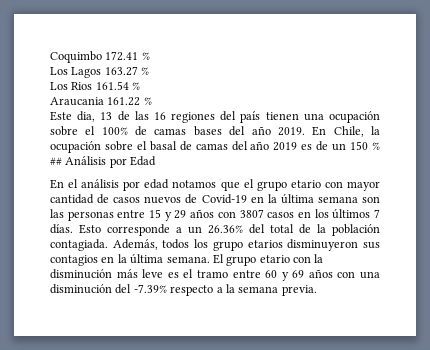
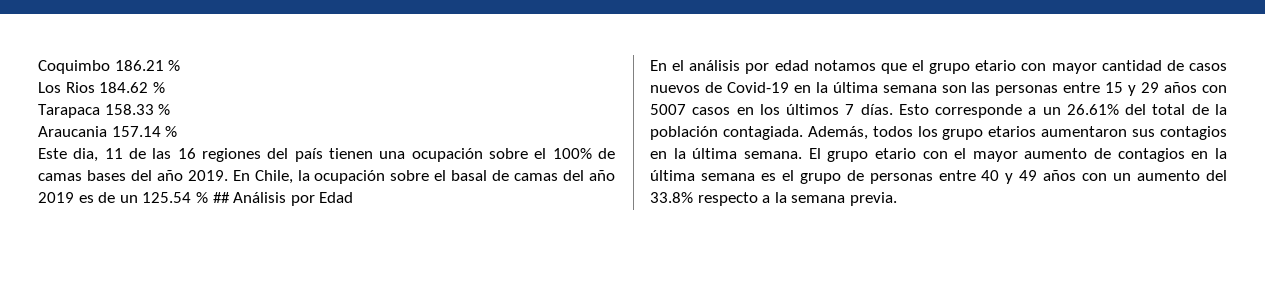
[105,51,150,61] [50,66,138,78] 172.41 % // Los Lagos 163.27 -> [114,60,164,71] 186.21
[95,81,129,90] 161.54 -> [99,82,165,93] [38,104,154,118] 184.62 % // Tarapaca 158.33
[107,97,141,106] 161.22 -> [111,126,161,137] 157.14
[100,112,113,120] 13 -> [104,148,123,159] 11
[350,141,369,150] 150 -> [142,192,192,203] 125.54
[239,209,264,218] 3807 -> [650,104,686,115] 5007
[208,225,243,234] 26.36% -> [1066,104,1119,115] 26.61%
[287,239,359,251] disminuyeron -> [1041,126,1128,137] aumentaron
[314,254,324,263] [50,269,380,281] [50,284,167,294] la disminución más leve es el tramo entre 60 y 69 años con una disminución del -7.39% -> [954,148,1227,162] [650,170,1227,184] [650,192,693,203] el mayor aumento de contagios en la última semana es el grupo de personas entre 40 y 49 años con un aumento del 33.8%

